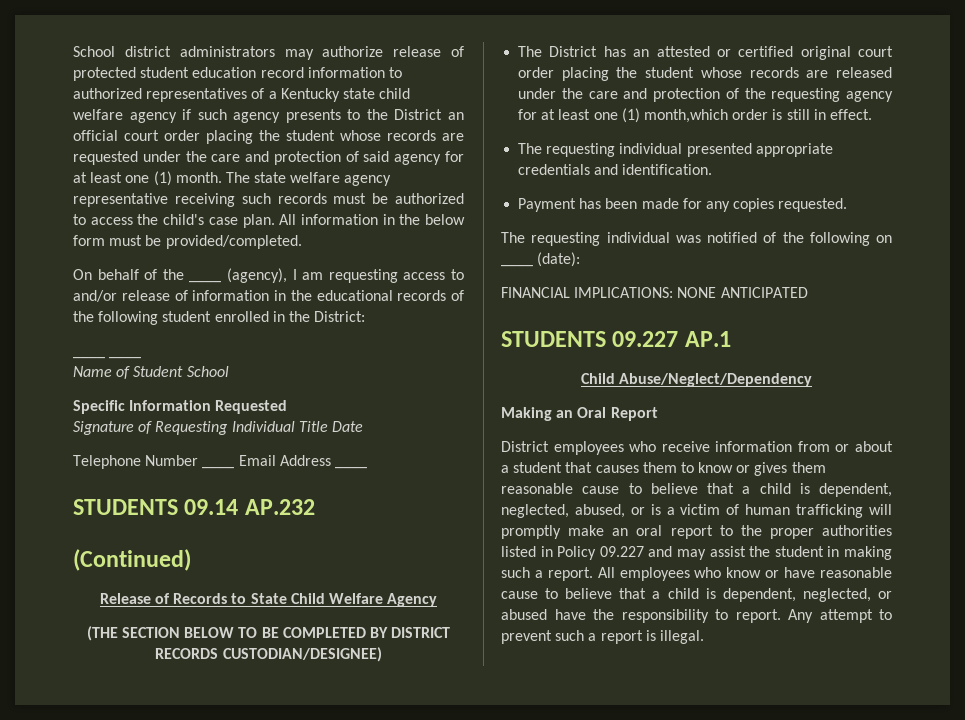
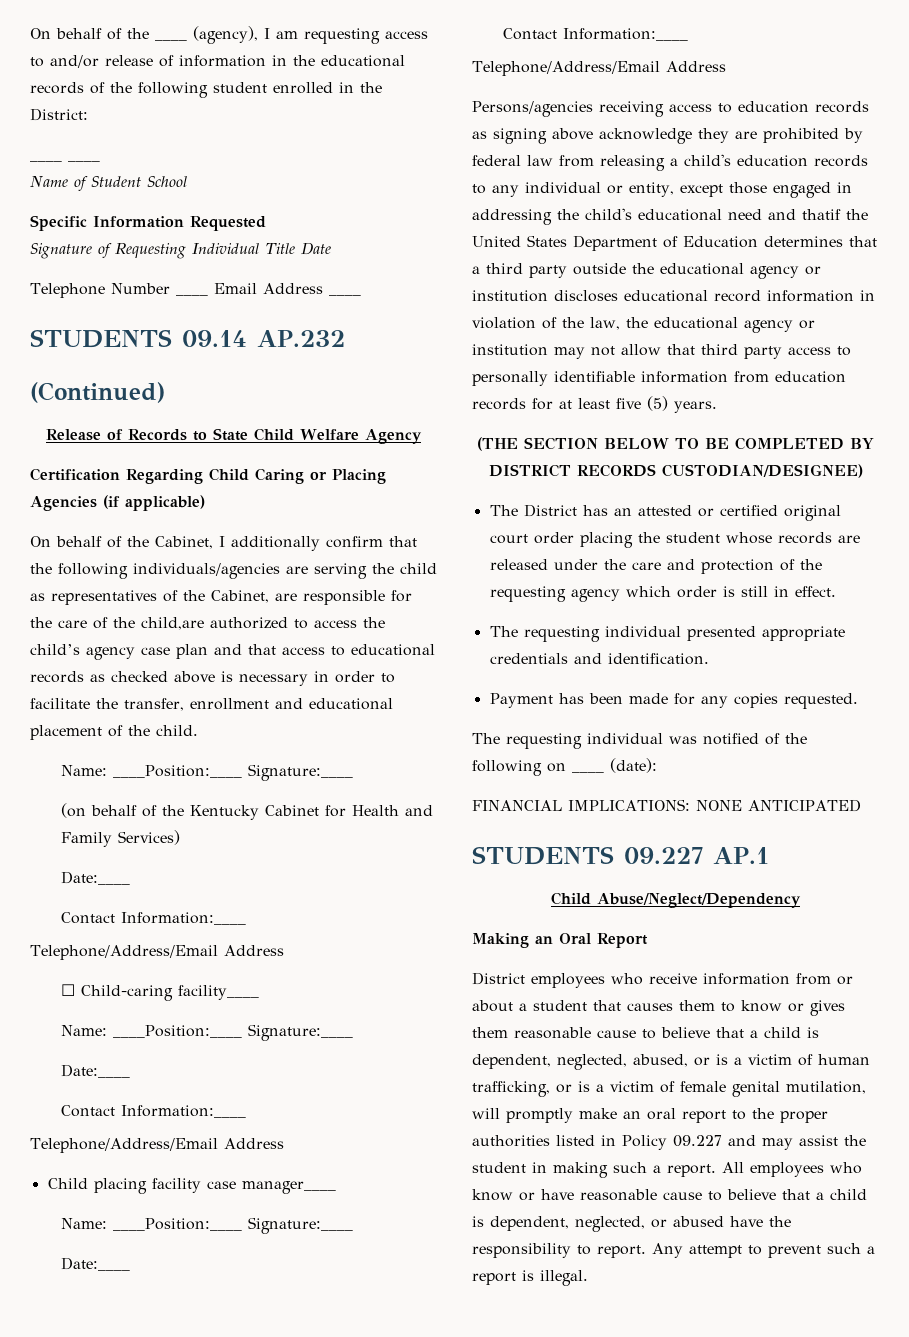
[73,46,464,60] [73,67,402,81] [73,88,411,102] [73,109,464,123] [73,130,464,144] [73,151,464,165] [73,171,392,186] [73,193,464,207] [73,214,465,228] [73,235,302,249] School district administrators may authorize release of protected student education record information to authorized representatives of a Kentucky state child welfare agency if such agency presents to the District an official court order placing the student whose records are requested under the care and protection of said agency for at least one (1) month. The state welfare agency representative receiving such records must be authorized to access the child's case plan. All information in the below form must be provided/completed. // -> (30, 33) none
(438, 600) none -> [30,468,386,484] [30,495,205,511] [30,536,417,551] [30,563,437,579] [30,590,412,605] [30,617,385,630] [30,644,435,660] [30,671,395,686] [30,698,393,711] [30,725,198,740] [61,764,354,781] [61,803,434,820] [61,830,181,847] [61,871,131,885] [61,912,247,925] [30,945,284,960] [61,984,260,1001] [61,1024,354,1041] [61,1064,131,1078] [61,1105,247,1118] [30,1138,284,1153] [47,1178,336,1194] [61,1217,354,1234] [61,1257,131,1271] [503,28,689,41] [472,61,726,76] [472,101,869,117] [472,128,863,144] [472,154,868,171] [472,182,852,198] [472,208,868,225] [472,235,877,251] [472,263,821,279] [472,290,875,302] [472,317,815,333] [472,344,851,359] [472,371,846,386] [472,396,717,413] // Certification Regarding Child Caring or Placing Agencies (if applicable) // On behalf of the Cabinet, I additionally confirm that the following individuals/agencies are serving the child as representatives of the Cabinet, are responsible for the care of the child,are authorized to access the child’s agency case plan and that access to educational records as checked above is necessary in order to facilitate the transfer, enrollment and educational placement of the child. // Name: ____Position:____ Signature:____ // (on behalf of the Kentucky Cabinet for Health and Family Services) // Date:____ // Contact Information:____ // Telephone/Address/Email Address // ☐ Child-caring facility____ // Name: ____Position:____ Signature:____ // Date:____ // Contact Information:____ // Telephone/Address/Email Address // Child placing facility case manager____ // Name: ____Position:____ Signature:____ // Date:____ // Contact Information:____ // Telephone/Address/Email Address // Persons/agencies receiving access to education records as signing above acknowledge they are prohibited by federal law from releasing a child's education records to any individual or entity, except those engaged in addressing the child's educational need and thatif the United States Department of Education determines that a third party outside the educational agency or institution discloses educational record information in violation of the law, the educational agency or institution may not allow that third party access to personally identifiable information from education records for at least five (5) years.
[518,108,728,123] for at least one (1) month,which -> [625,586,671,597] which
[796,504,864,518] trafficking -> [472,1081,866,1097] trafficking, or is a victim of female genital mutilation,

